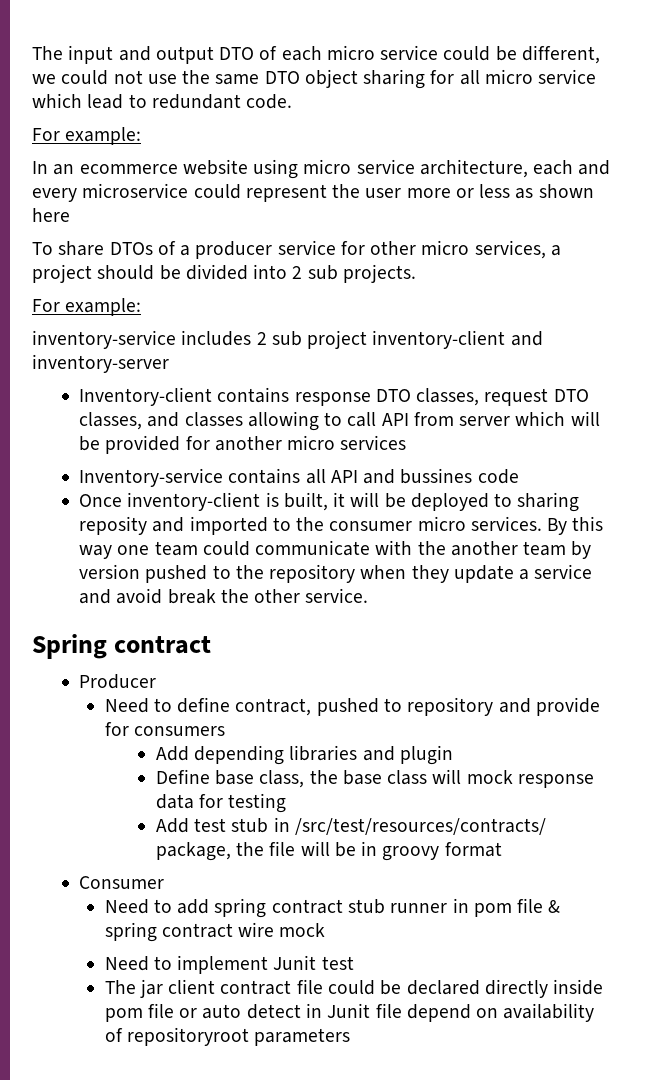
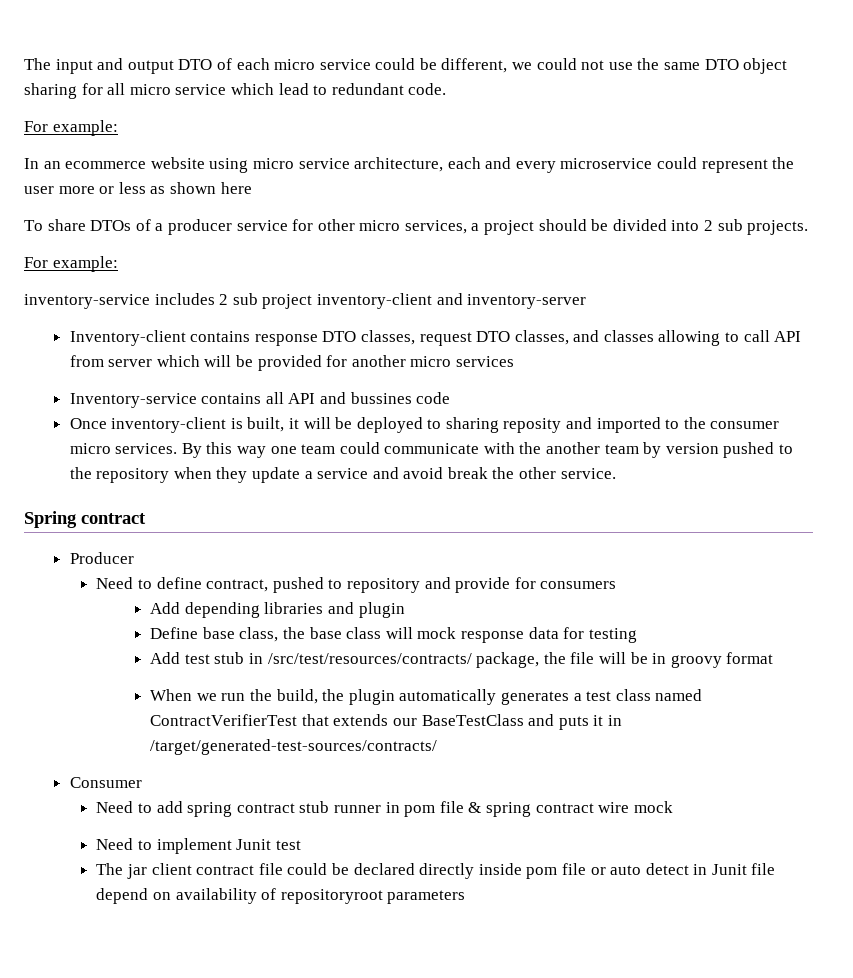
(502, 849) none -> [150,689,703,705] [150,714,622,730] [150,739,438,755] // When we run the build, the plugin automatically generates a test class named ContractVerifierTest that extends our BaseTestClass and puts it in /target/generated-test-sources/contracts/

